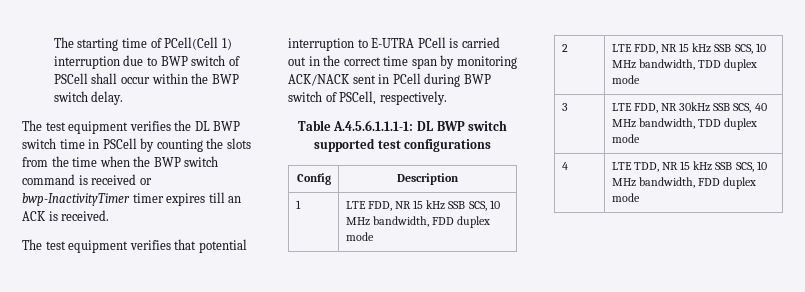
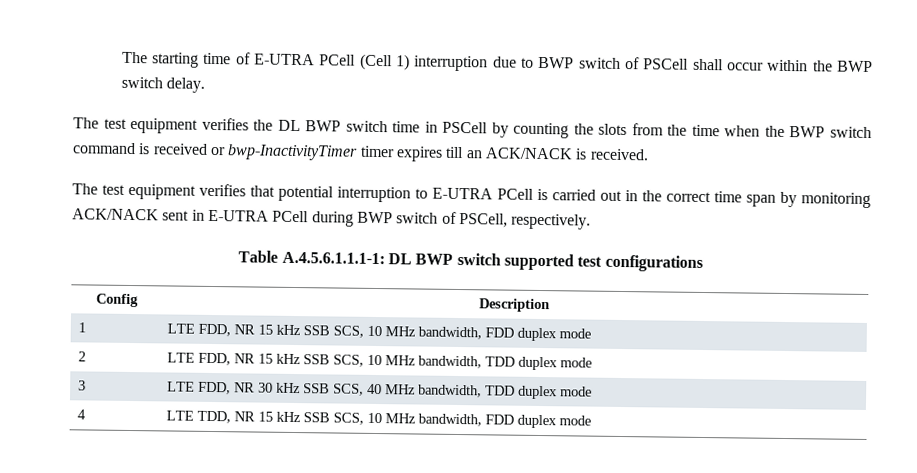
[164,37,219,50] PCell(Cell -> [254,53,393,71] E-UTRA PCell (Cell
[22,211,46,221] ACK -> [484,147,573,160] ACK/NACK
(390, 79) none -> [207,209,269,222] E-UTRA
[679,102,711,112] 30kHz -> [257,382,301,394] 30 kHz

